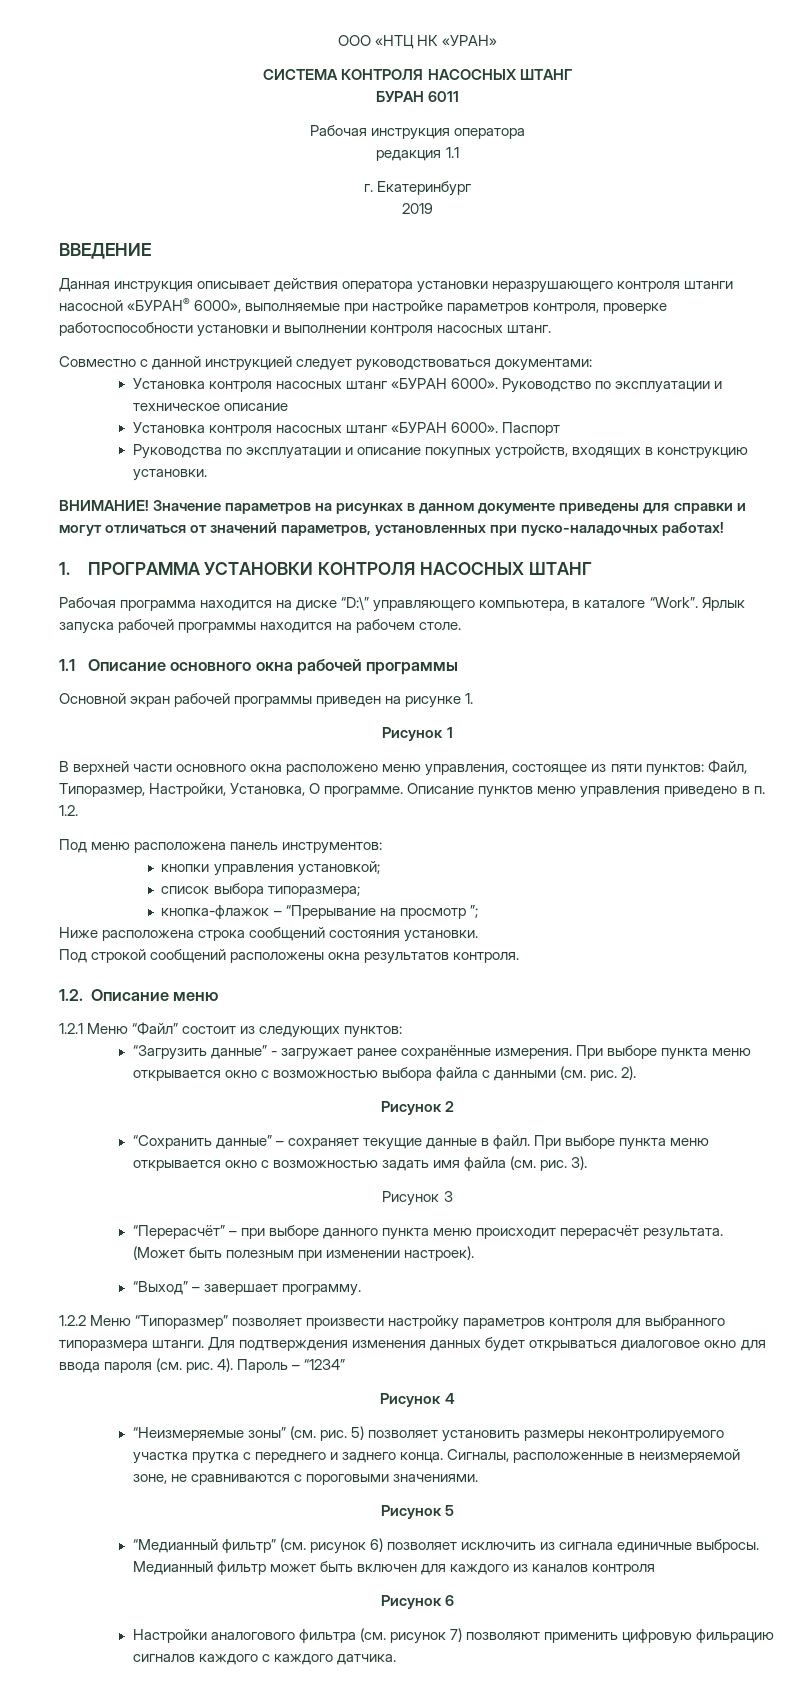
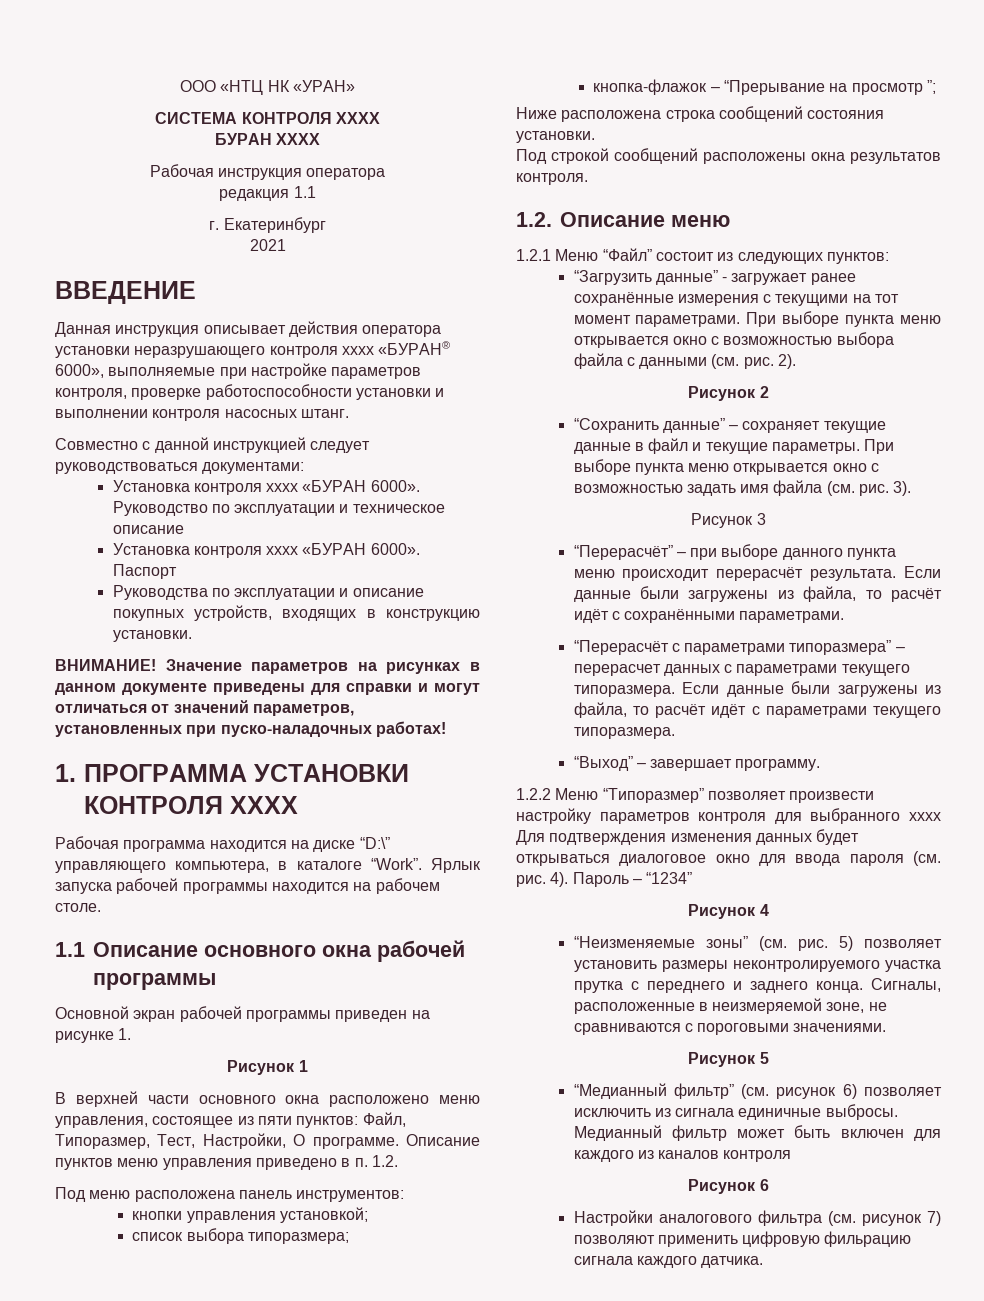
[427,69,572,80] НАСОСНЫХ ШТАНГ -> [335,112,380,124] ХХХХ
[428,91,460,102] 6011 -> [276,133,321,145] ХХХХ
[402,203,433,214] 2019 -> [249,239,286,251] 2021
[684,281,734,289] [59,300,123,311] штанги насосной -> [341,346,374,355] хххх
[275,381,387,389] насосных штанг -> [266,483,299,492] хххх
[275,425,387,433] насосных штанг -> [266,546,299,555] хххх
[419,562,592,575] НАСОСНЫХ ШТАНГ -> [230,796,298,814] ХХХХ
[149,783,306,797] Настройки, Установка, -> [157,1133,286,1149] Тест, Настройки,
[495,1048,573,1059] измерения. -> [677,294,900,306] [573,315,741,327] измерения с текущими на тот момент параметрами.
[493,1135,531,1149] файл. -> [648,438,861,454] файл и текущие параметры.
[132,1246,475,1261] (Может быть полезным при изменении настроек). -> [904,566,941,578] [573,586,942,602] [573,609,845,623] [573,640,905,655] [573,664,910,676] [573,681,941,697] [573,702,941,718] [573,727,675,739] Если данные были загружены из файла, то расчёт идёт с сохранёнными параметрами. // “Перерасчёт с параметрами типоразмера” – перерасчет данных с параметрами текущего типоразмера. Если данные были загружены из файла, то расчёт идёт с параметрами текущего типоразмера.
[59,1340,205,1351] типоразмера штанги. -> [909,812,941,821] хххх
[132,1427,244,1441] “Неизмеряемые -> [573,936,695,948] “Неизменяемые
[132,1654,270,1665] сигналов каждого с -> [573,1256,633,1265] сигнала

